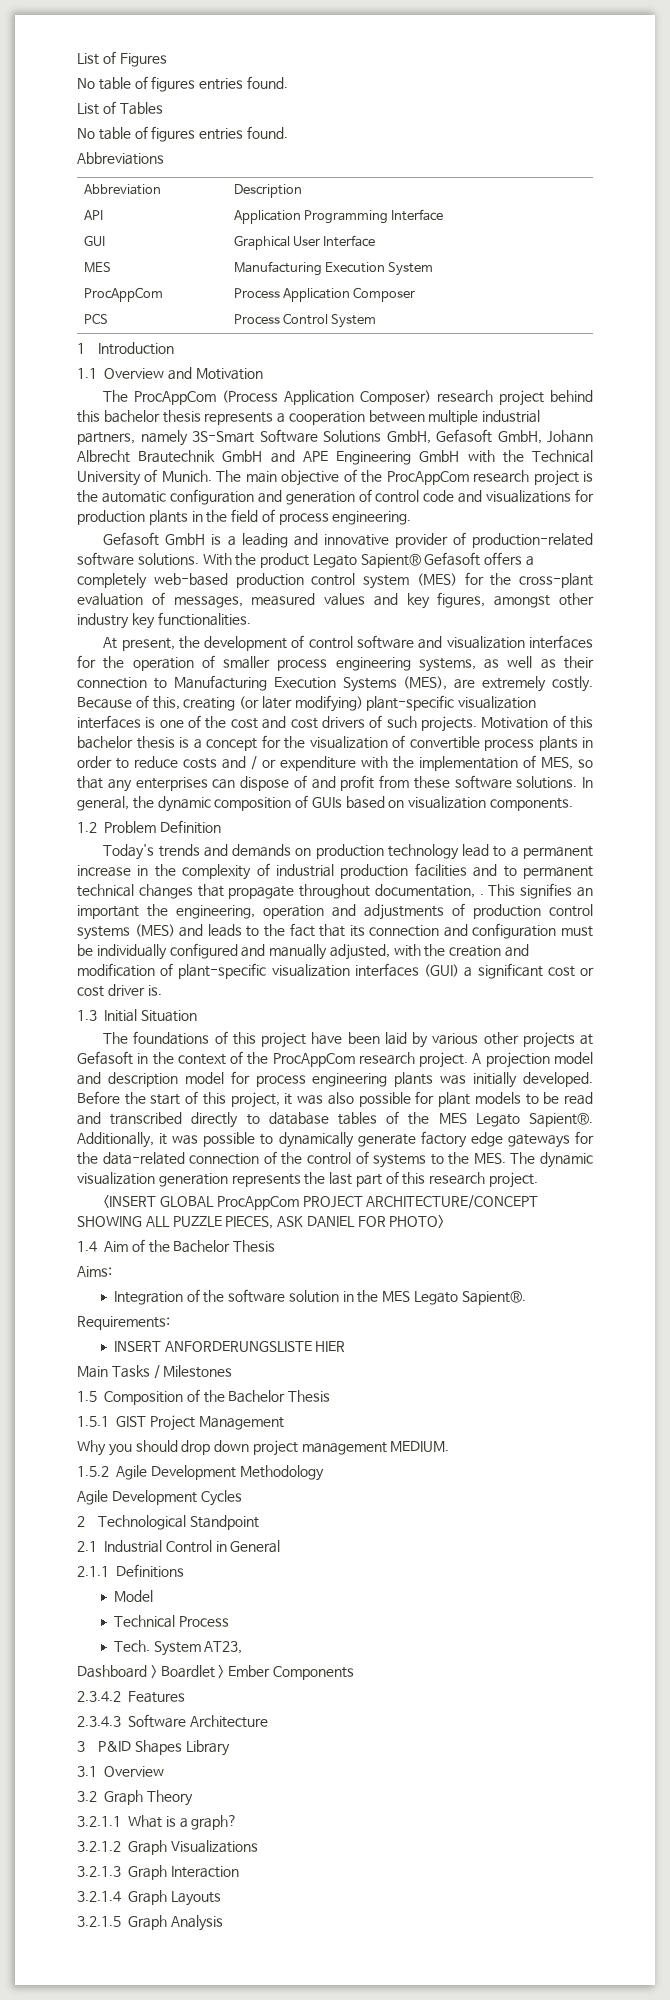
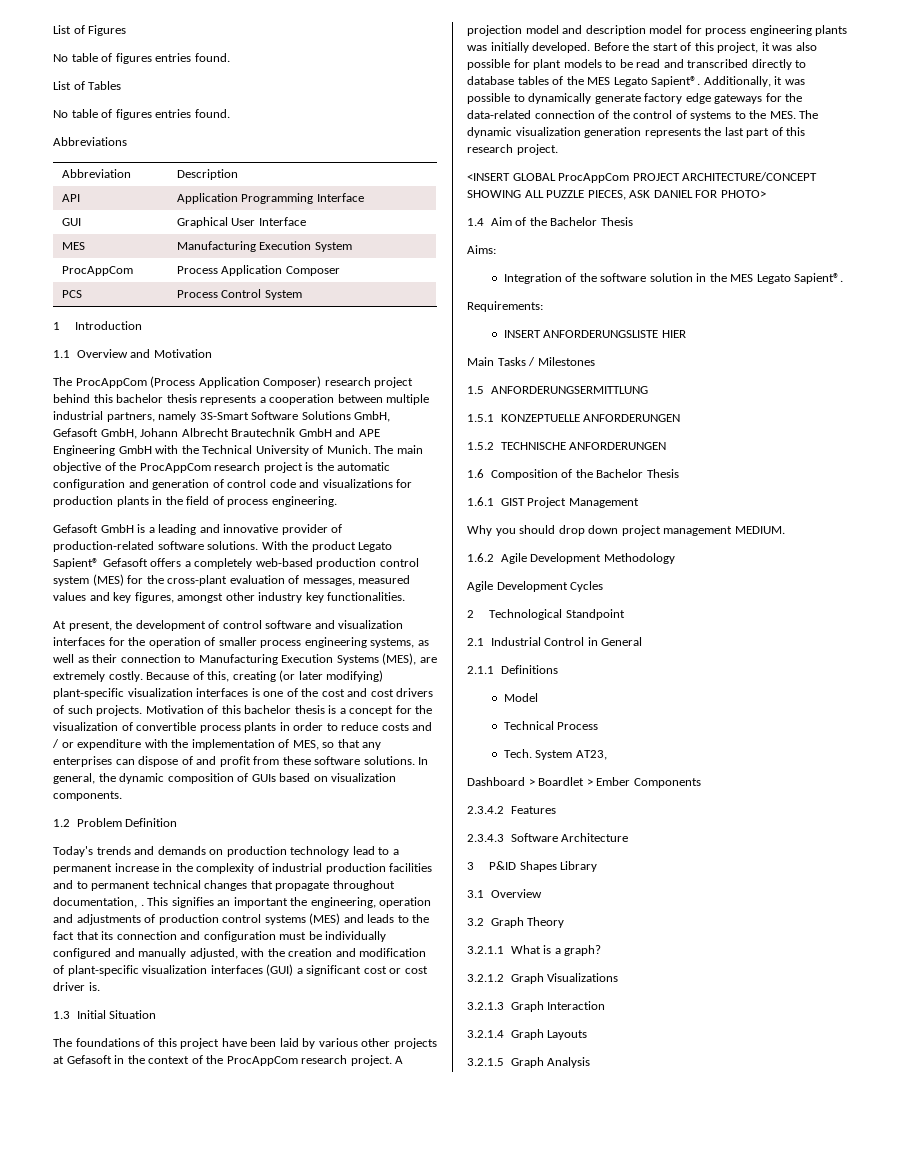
(97, 1396) none -> [490,386,648,394] [467,414,681,422] [467,442,667,450] [467,469,484,478] ANFORDERUNGSERMITTLUNG // 1.5.1 KONZEPTUELLE ANFORDERUNGEN // 1.5.2 TECHNISCHE ANFORDERUNGEN // 1.6
[77,1416,109,1427] 1.5.1 -> [467,497,494,506] 1.6.1
[77,1466,109,1477] 1.5.2 -> [467,553,494,562] 1.6.2

